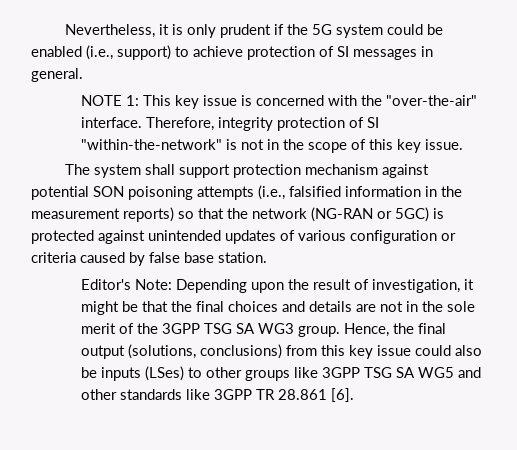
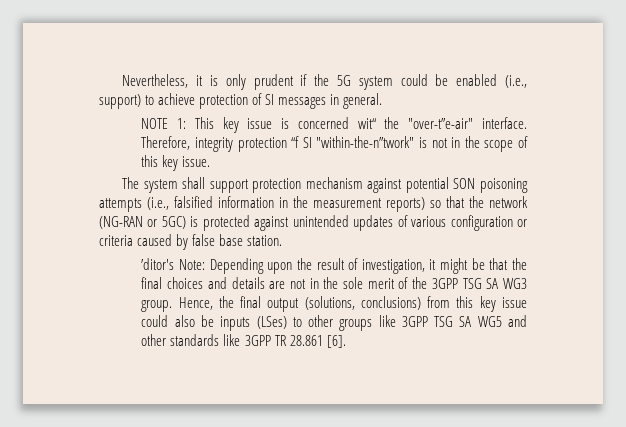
[328,95,478,106] with the "over-the-air" -> [357,117,474,129] wit“ the "over-t”e-air"
[349,117,380,128] [81,139,223,150] of SI "within-the-network" -> [291,136,415,148] “f SI "within-the-n”twork"
[81,279,132,290] Editor's -> [141,258,175,270] ’ditor's

